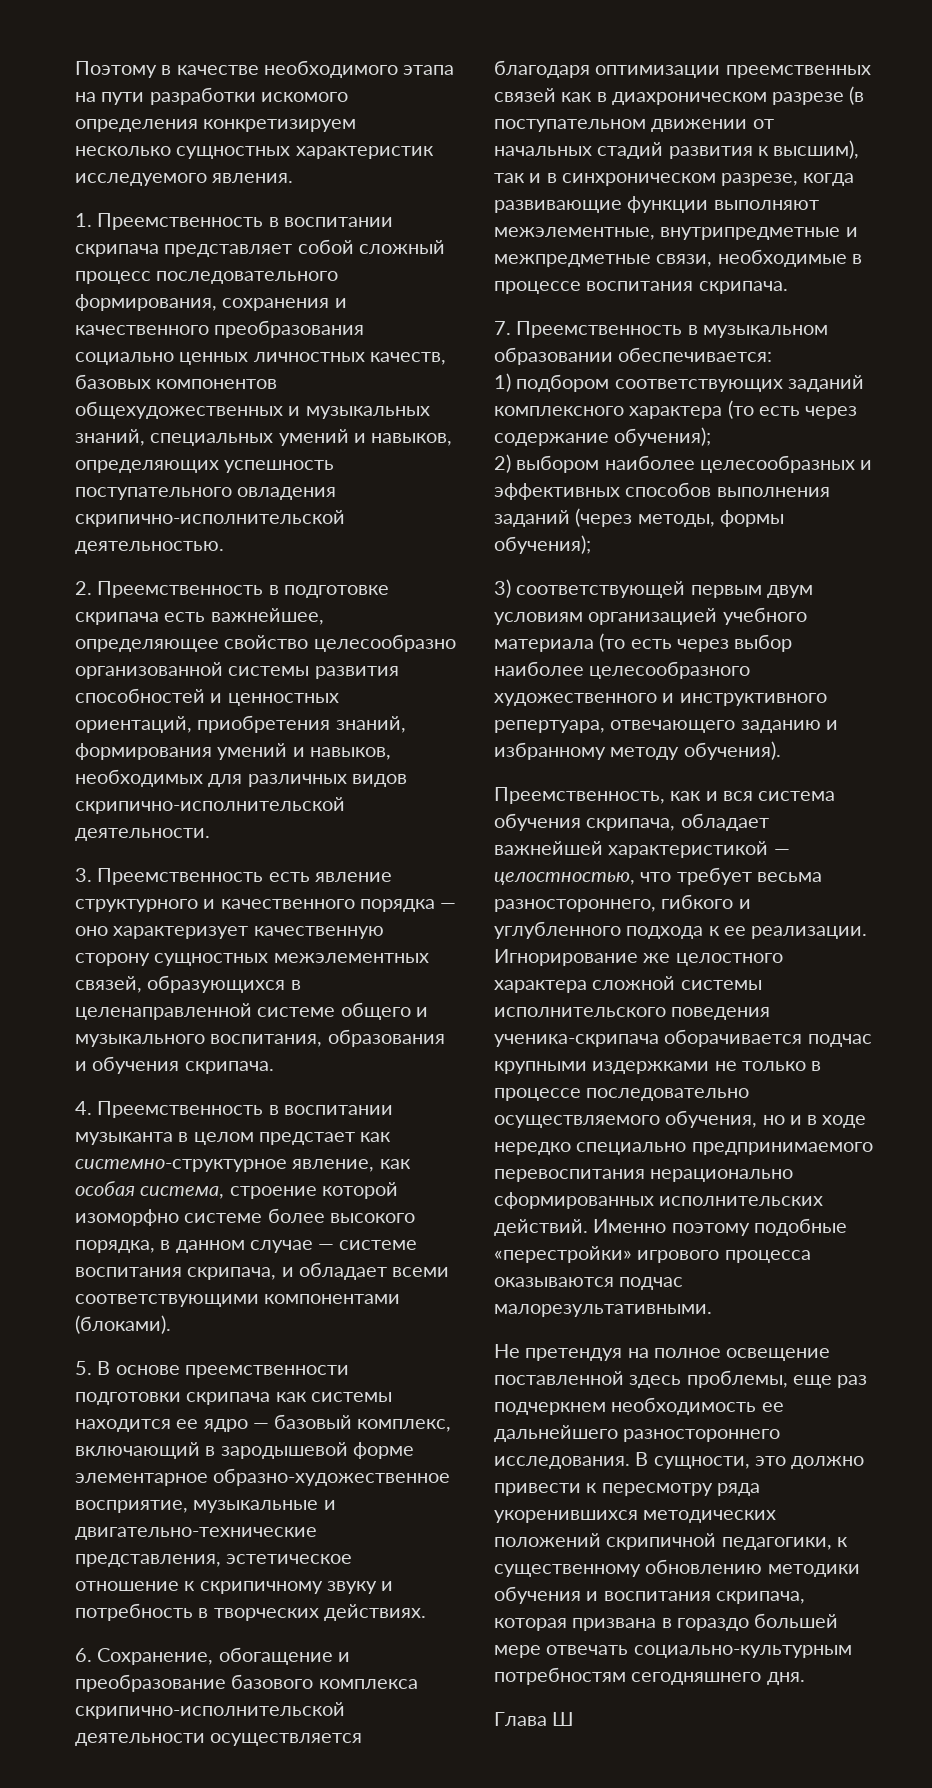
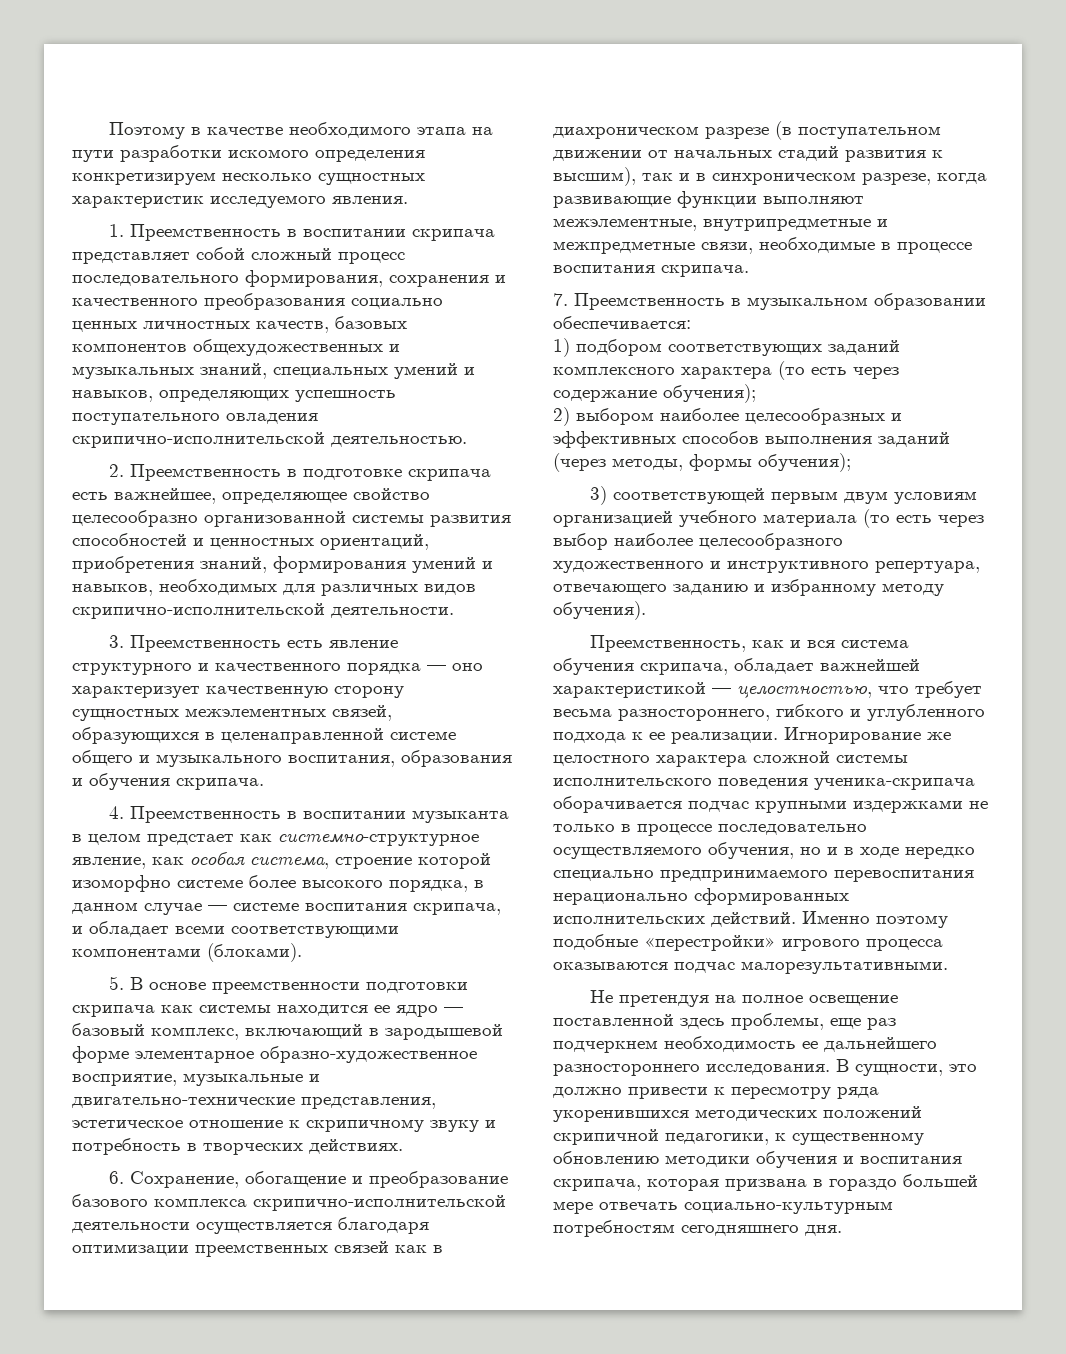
[494,1712,575,1726] // Глава Ш -> (842, 1230) none

